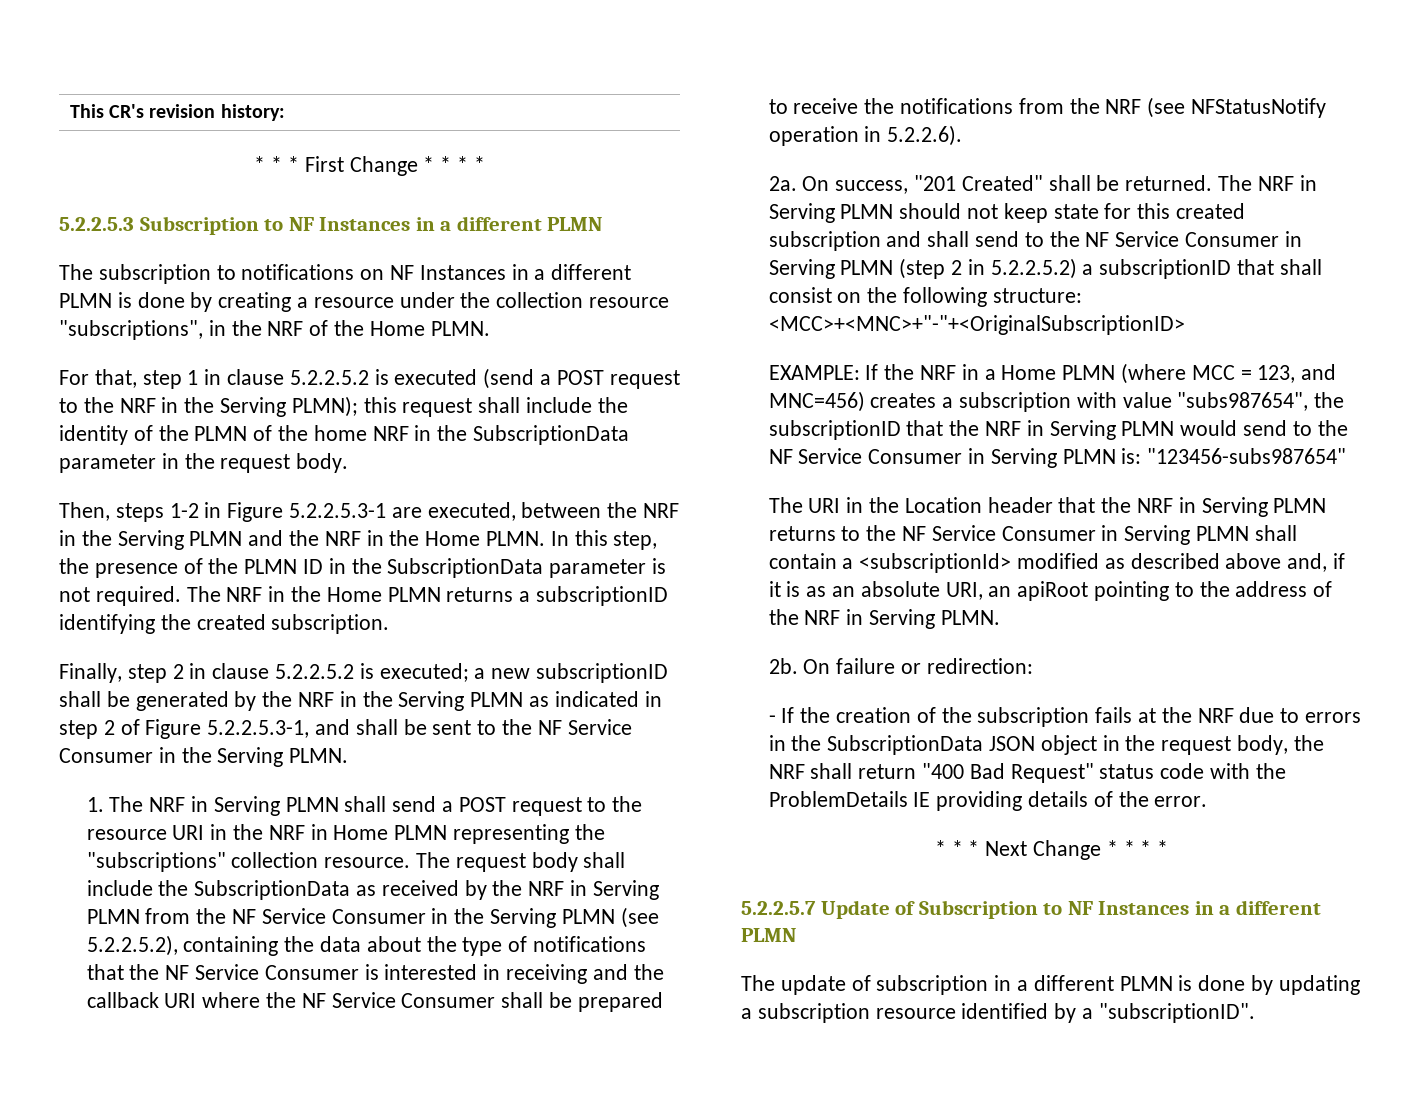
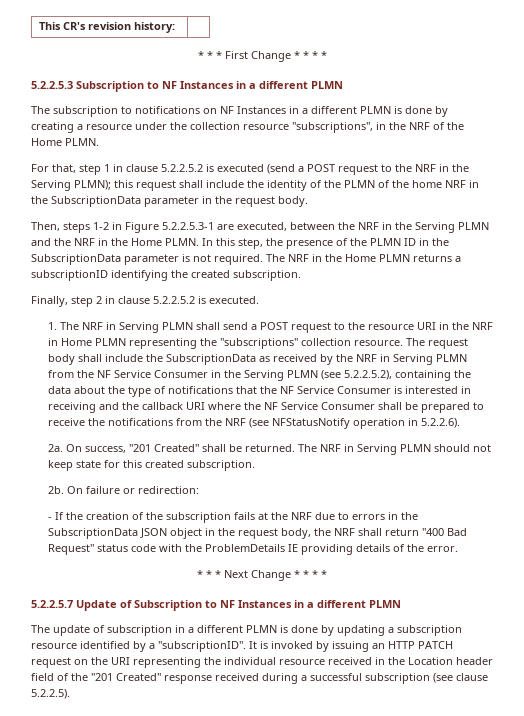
[379,663,669,683] [59,691,662,711] [59,719,632,739] [59,747,349,767] executed; a new subscriptionID shall be generated by the NRF in the Serving PLMN as indicated in step 2 of Figure 5.2.2.5.3-1, and shall be sent to the NF Service Consumer in the Serving PLMN. -> [209,296,259,304] executed.
[768,231,1302,251] [768,258,1322,279] [768,287,1082,307] [768,315,1185,335] [768,363,1337,384] [768,391,1345,412] [768,420,1348,440] [768,448,1347,468] [768,497,1327,517] [768,525,1297,545] [768,553,1345,573] [768,581,1333,601] [768,609,1000,629] subscription and shall send to the NF Service Consumer in Serving PLMN (step 2 in 5.2.2.5.2) a subscriptionID that shall consist on the following structure: <MCC>+<MNC>+"-"+<OriginalSubscriptionID> // EXAMPLE: If the NRF in a Home PLMN (where MCC = 123, and MNC=456) creates a subscription with value "subs987654", the subscriptionID that the NRF in Serving PLMN would send to the NF Service Consumer in Serving PLMN is: "123456-subs987654" // The URI in the Location header that the NRF in Serving PLMN returns to the NF Service Consumer in Serving PLMN shall contain a <subscriptionId> modified as described above and, if it is as an absolute URI, an apiRoot pointing to the address of the NRF in Serving PLMN. -> [186,460,255,471] subscription.
(1255, 1013) none -> [249,641,453,652] [31,657,493,668] [31,673,488,684] [31,689,70,699] It is invoked by issuing an HTTP PATCH request on the URI representing the individual resource received in the Location header field of the "201 Created" response received during a successful subscription (see clause 5.2.2.5).

